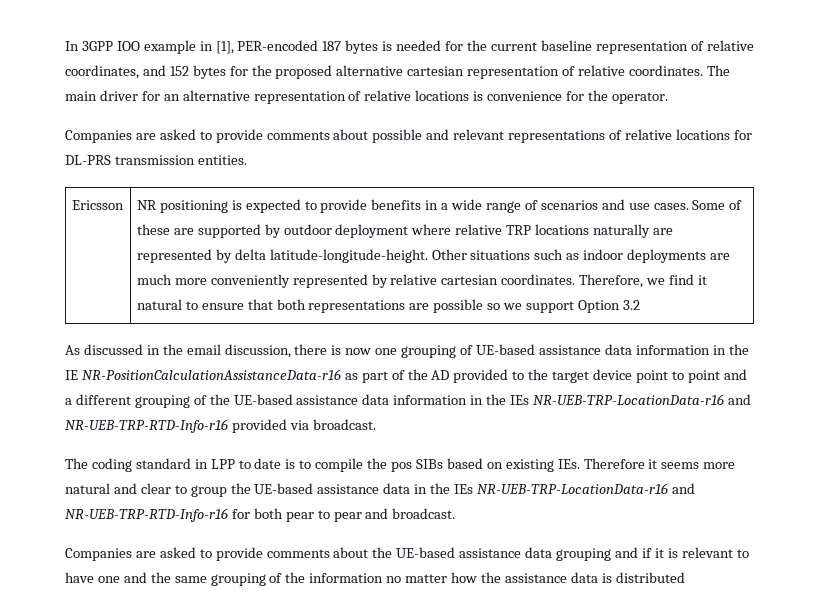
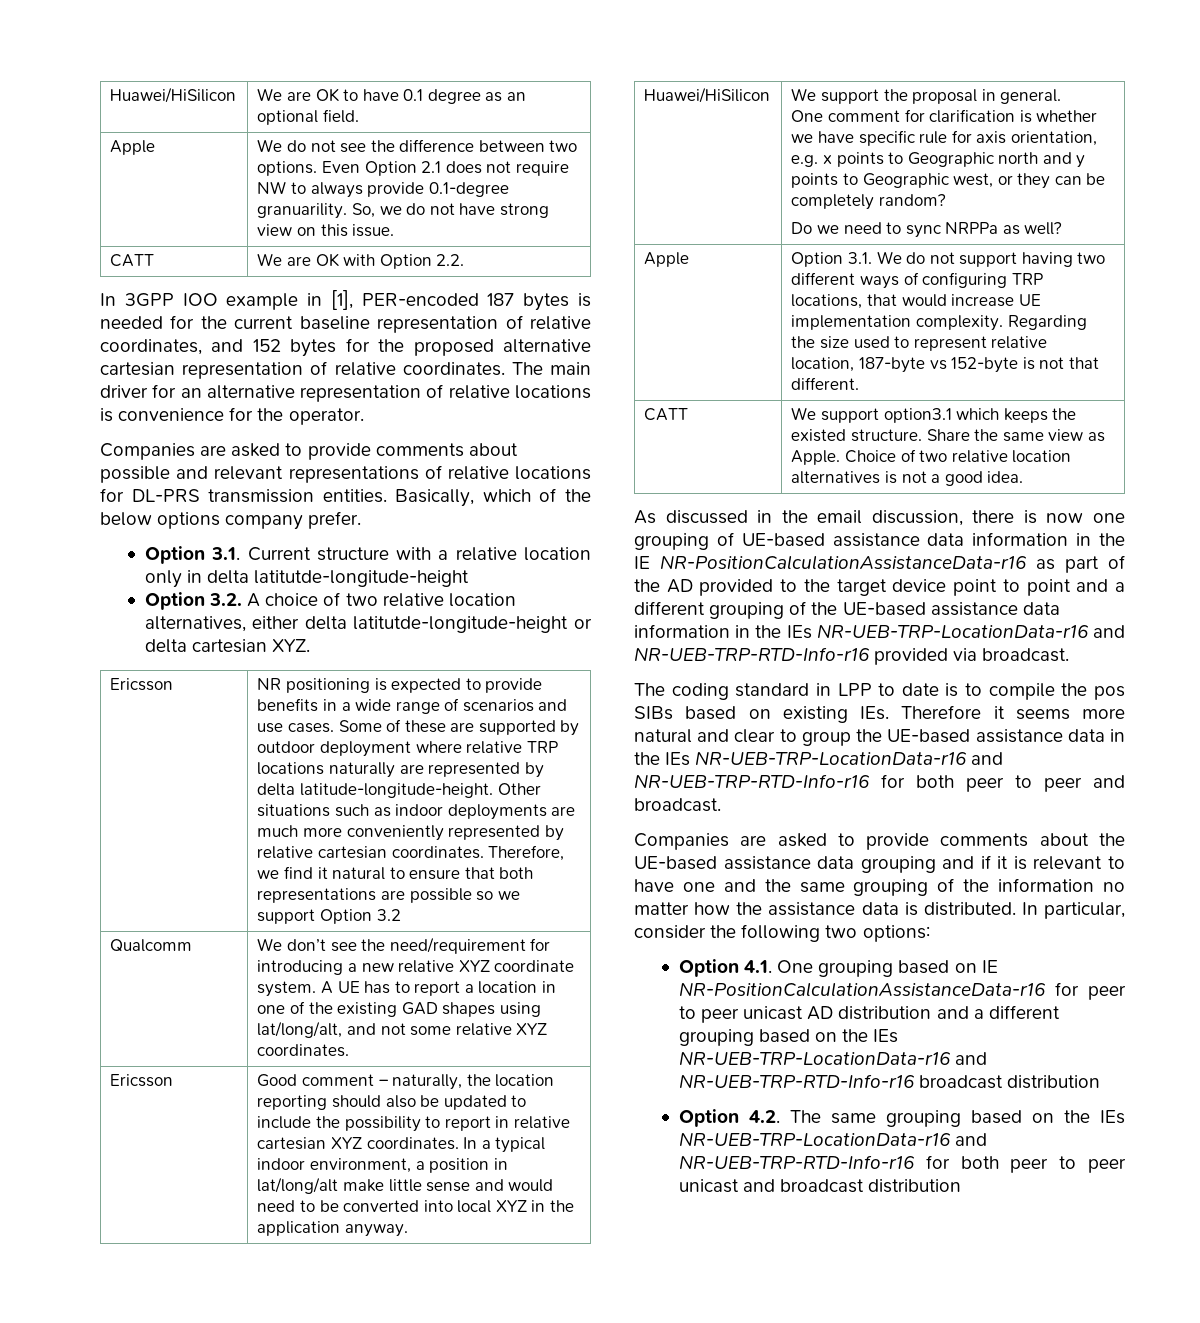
(65, 46) none -> [110,87,237,103] [257,88,527,104] [257,109,359,125] [110,140,156,155] [257,139,578,153] [257,161,569,176] [257,181,509,198] [257,203,549,219] [257,224,395,237] [110,254,155,267] [257,253,465,269] Huawei/HiSilicon | We are OK to have 0.1 degree as an optional field. // Apple | We do not see the difference between two options. Even Option 2.1 does not require NW to always provide 0.1-degree granuarility. So, we do not have strong view on this issue. // CATT | We are OK with Option 2.2. //
(247, 160) none -> [395,488,591,507] [100,511,362,530] [144,546,592,564] [144,570,470,588] [144,592,516,610] [144,616,592,633] [144,639,311,653] Basically, which of the below options company prefer. // Option 3.1. Current structure with a relative location only in delta latitutde-longitude-height // Option 3.2. A choice of two relative location alternatives, either delta latitutde-longitude-height or delta cartesian XYZ.
(640, 305) none -> [110,939,193,952] [257,937,551,954] [257,960,575,975] [257,981,557,997] [257,1001,541,1017] [257,1021,548,1038] [257,1044,350,1057] [110,1074,174,1087] [257,1074,555,1090] [257,1095,527,1110] [257,1116,570,1132] [257,1137,546,1153] [257,1158,508,1173] [257,1177,554,1194] [257,1200,575,1213] [257,1221,408,1237] [644,87,771,103] [791,88,1062,104] [791,109,1098,123] [791,130,1097,146] [791,152,1086,168] [791,173,1106,189] [791,194,946,210] [791,222,1063,238] [644,252,690,267] [791,251,1106,267] [791,272,1043,289] [791,294,1041,309] [791,315,1087,331] [791,336,1048,351] [791,357,1099,373] [791,377,860,390] [644,408,689,421] [791,407,1077,423] [791,429,1105,442] [791,449,1072,465] [791,471,1024,486] // Qualcomm | We don’t see the need/requirement for introducing a new relative XYZ coordinate system. A UE has to report a location in one of the existing GAD shapes using lat/long/alt, and not some relative XYZ coordinates. // Ericsson | Good comment – naturally, the location reporting should also be updated to include the possibility to report in relative cartesian XYZ coordinates. In a typical indoor environment, a position in lat/long/alt make little sense and would need to be converted into local XYZ in the application anyway. // Huawei/HiSilicon | We support the proposal in general. // One comment for clarification is whether we have specific rule for axis orientation, e.g. x points to Geographic north and y points to Geographic west, or they can be completely random? // Do we need to sync NRPPa as well? // Apple | Option 3.1. We do not support having two different ways of configuring TRP locations, that would increase UE implementation complexity. Regarding the size used to represent relative location, 187-byte vs 152-byte is not that different. // CATT | We support option3.1 which keeps the existed structure. Share the same view as Apple. Choice of two relative location alternatives is not a good idea.
[285,510,362,522] pear to pear -> [966,775,1082,792] peer to peer
[615,572,685,583] distributed -> [923,902,1125,919] [634,924,930,942] [678,959,998,977] [678,982,1126,1000] [678,1005,1060,1023] [678,1029,899,1046] [678,1051,988,1066] [678,1074,1101,1089] [678,1109,1125,1127] [678,1132,988,1147] [678,1155,1126,1173] [678,1179,962,1193] distributed. In particular, consider the following two options: // Option 4.1. One grouping based on IE NR-PositionCalculationAssistanceData-r16 for peer to peer unicast AD distribution and a different grouping based on the IEs NR-UEB-TRP-LocationData-r16 and NR-UEB-TRP-RTD-Info-r16 broadcast distribution // Option 4.2. The same grouping based on the IEs NR-UEB-TRP-LocationData-r16 and NR-UEB-TRP-RTD-Info-r16 for both peer to peer unicast and broadcast distribution

